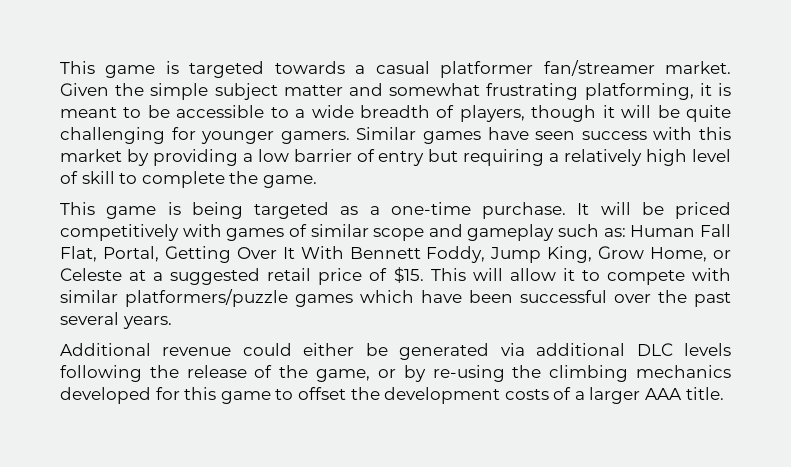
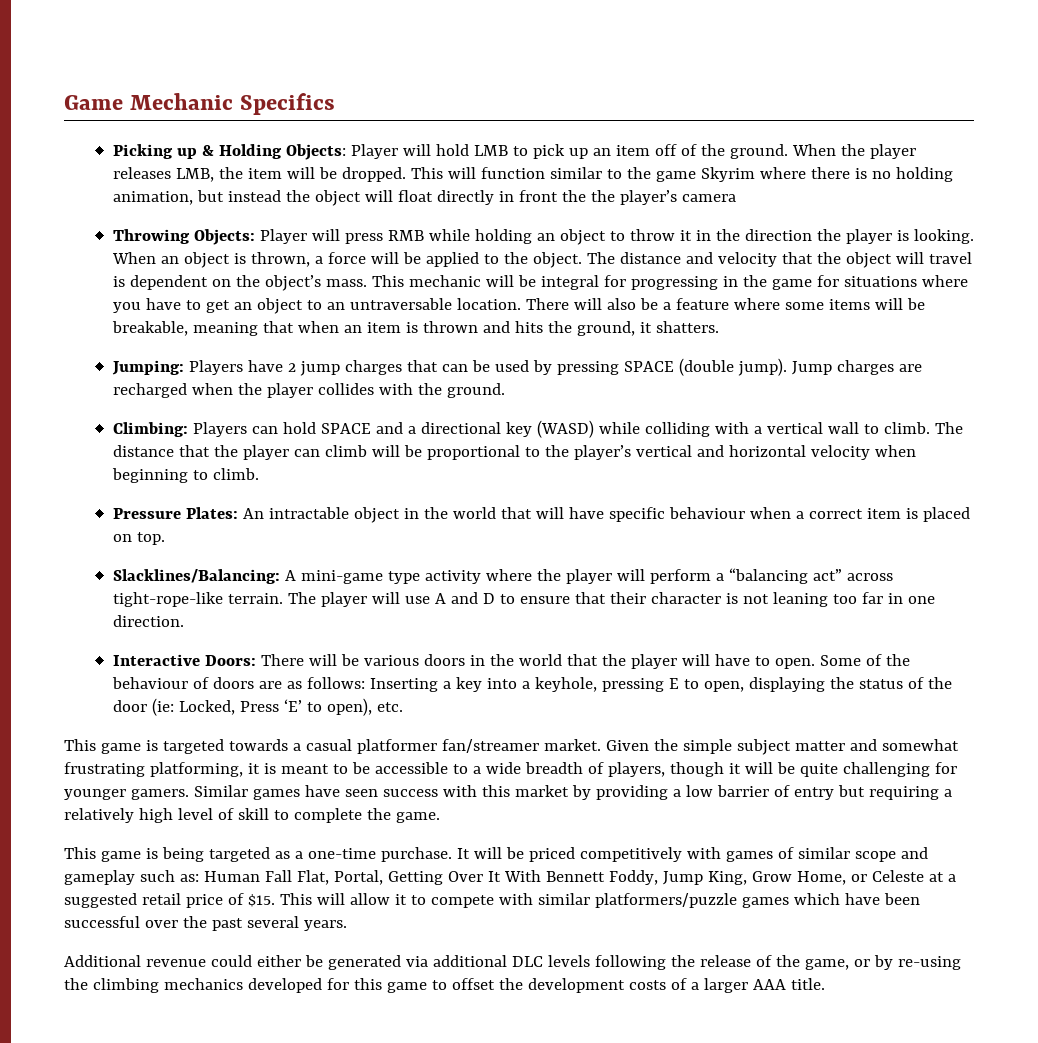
(60, 67) none -> [64,93,336,115] [112,144,916,160] [112,167,953,182] [112,190,736,206] [112,229,974,245] [111,252,972,268] [112,275,968,291] [112,298,925,314] [111,321,719,336] [111,358,922,376] [112,383,505,398] [112,420,963,438] [112,445,916,460] [111,468,259,483] [112,507,970,523] [112,532,165,545] [112,568,893,584] [112,592,935,607] [112,615,184,627] [112,654,910,669] [111,677,952,692] [112,698,403,716] Game Mechanic Specifics // Picking up & Holding Objects: Player will hold LMB to pick up an item off of the ground. When the player releases LMB, the item will be dropped. This will function similar to the game Skyrim where there is no holding animation, but instead the object will float directly in front the the player’s camera // Throwing Objects: Player will press RMB while holding an object to throw it in the direction the player is looking. When an object is thrown, a force will be applied to the object. The distance and velocity that the object will travel is dependent on the object’s mass. This mechanic will be integral for progressing in the game for situations where you have to get an object to an untraversable location. There will also be a feature where some items will be breakable, meaning that when an item is thrown and hits the ground, it shatters. // Jumping: Players have 2 jump charges that can be used by pressing SPACE (double jump). Jump charges are recharged when the player collides with the ground. // Climbing: Players can hold SPACE and a directional key (WASD) while colliding with a vertical wall to climb. The distance that the player can climb will be proportional to the player’s vertical and horizontal velocity when beginning to climb. // Pressure Plates: An intractable object in the world that will have specific behaviour when a correct item is placed on top. // Slacklines/Balancing: A mini-game type activity where the player will perform a “balancing act” across tight-rope-like terrain. The player will use A and D to ensure that their character is not leaning too far in one direction. // Interactive Doors: There will be various doors in the world that the player will have to open. Some of the behaviour of doors are as follows: Inserting a key into a keyhole, pressing E to open, displaying the status of the door (ie: Locked, Press ‘E’ to open), etc. //

